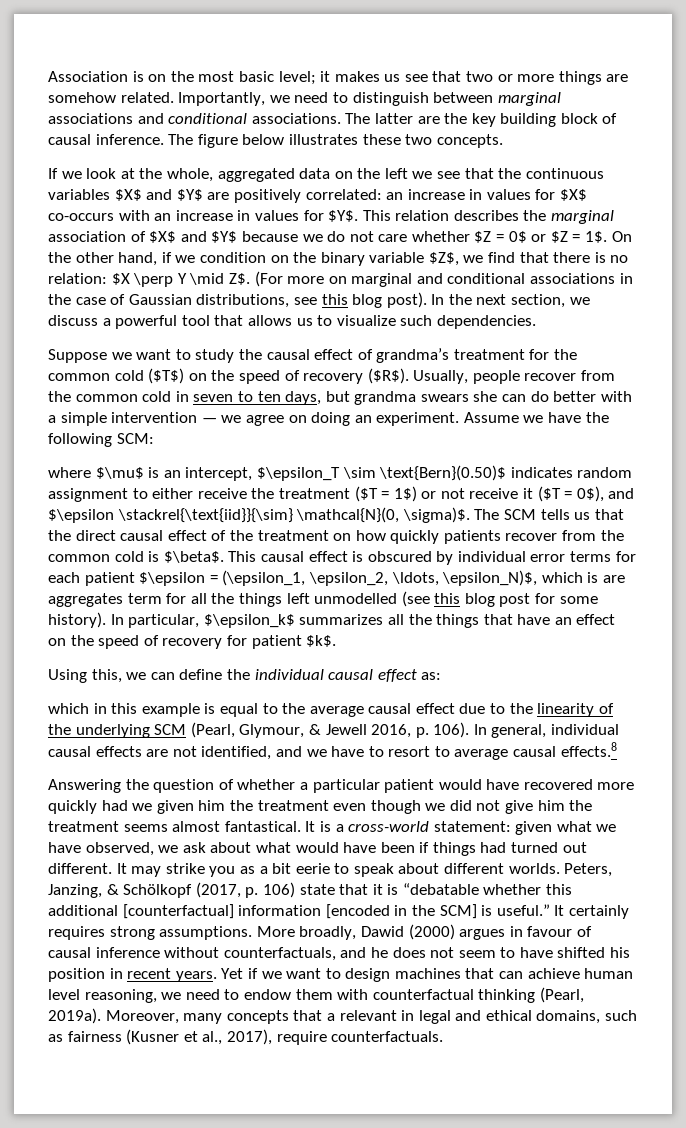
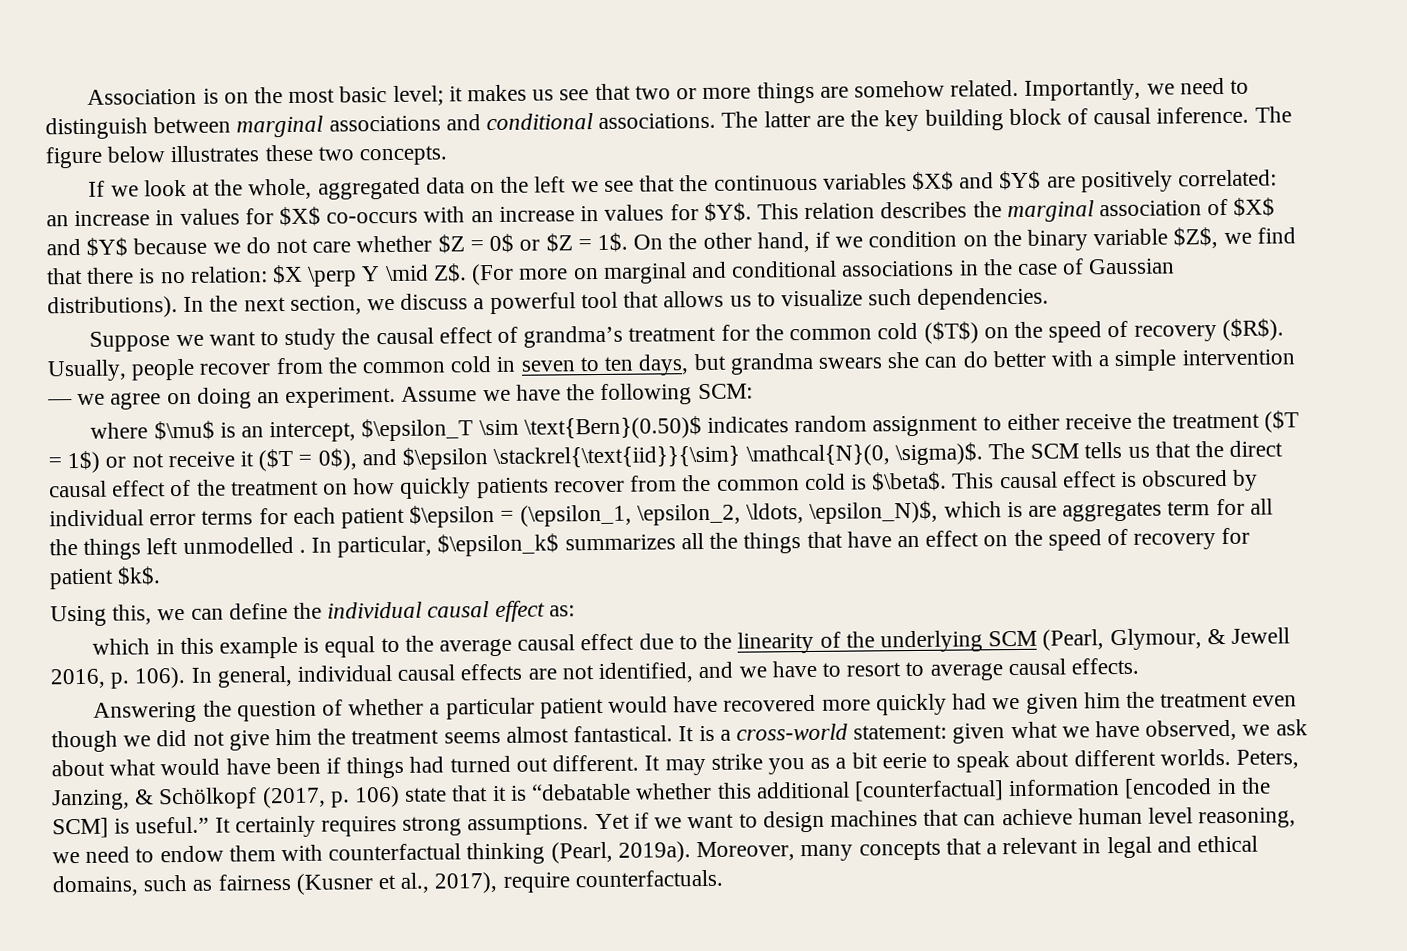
[196,292,427,308] distributions, see this blog post). -> [47,296,178,319] distributions).
[401,591,598,607] [48,612,106,628] (see this blog post for some history). -> [298,549,306,553] .
[560,742,617,757] effects.8 -> [1070,657,1139,675] effects.
[256,924,592,940] [48,947,631,961] [48,968,217,982] More broadly, Dawid (2000) argues in favour of causal inference without counterfactuals, and he does not seem to have shifted his position in recent years. -> (590, 825) none

